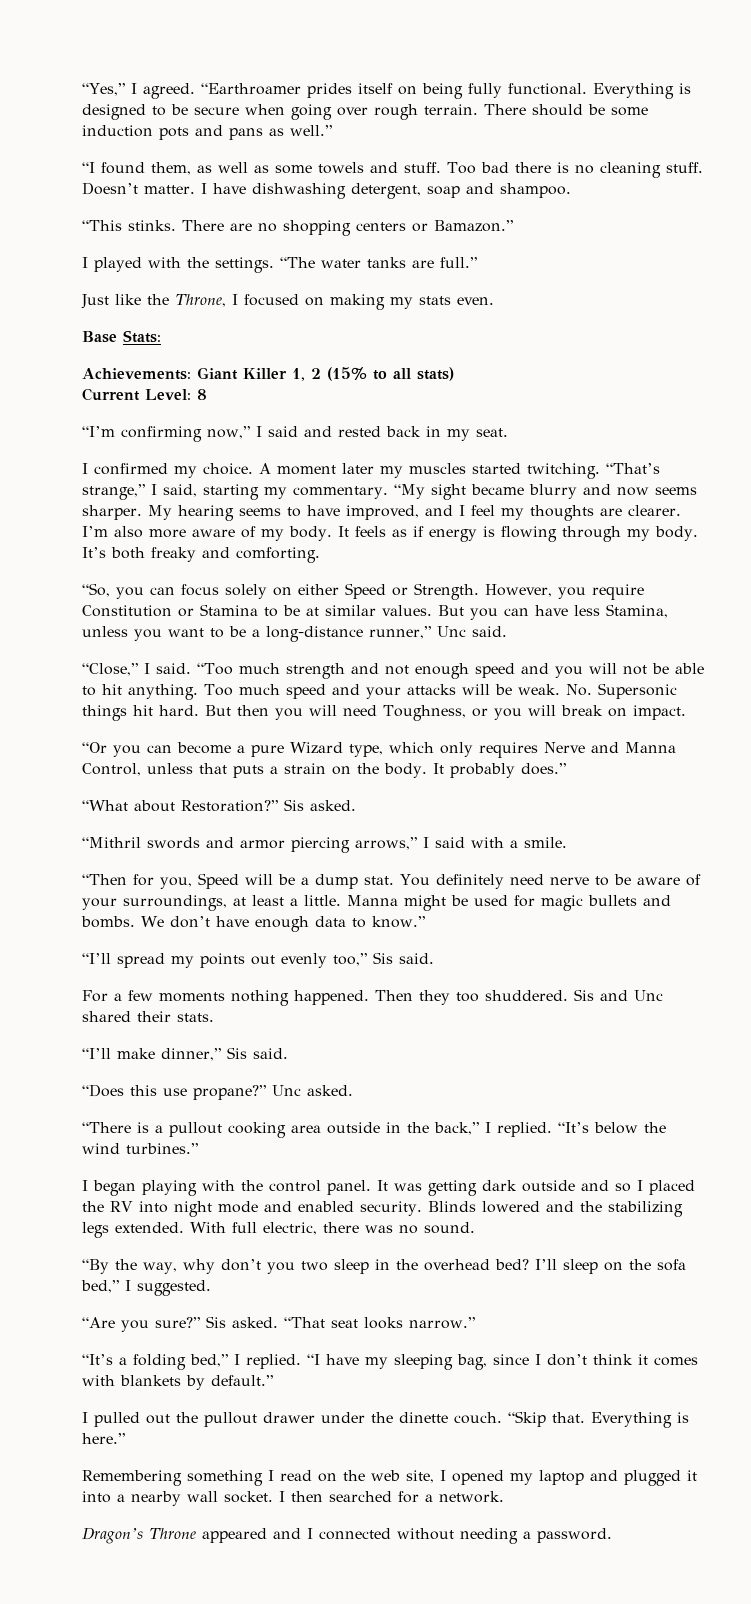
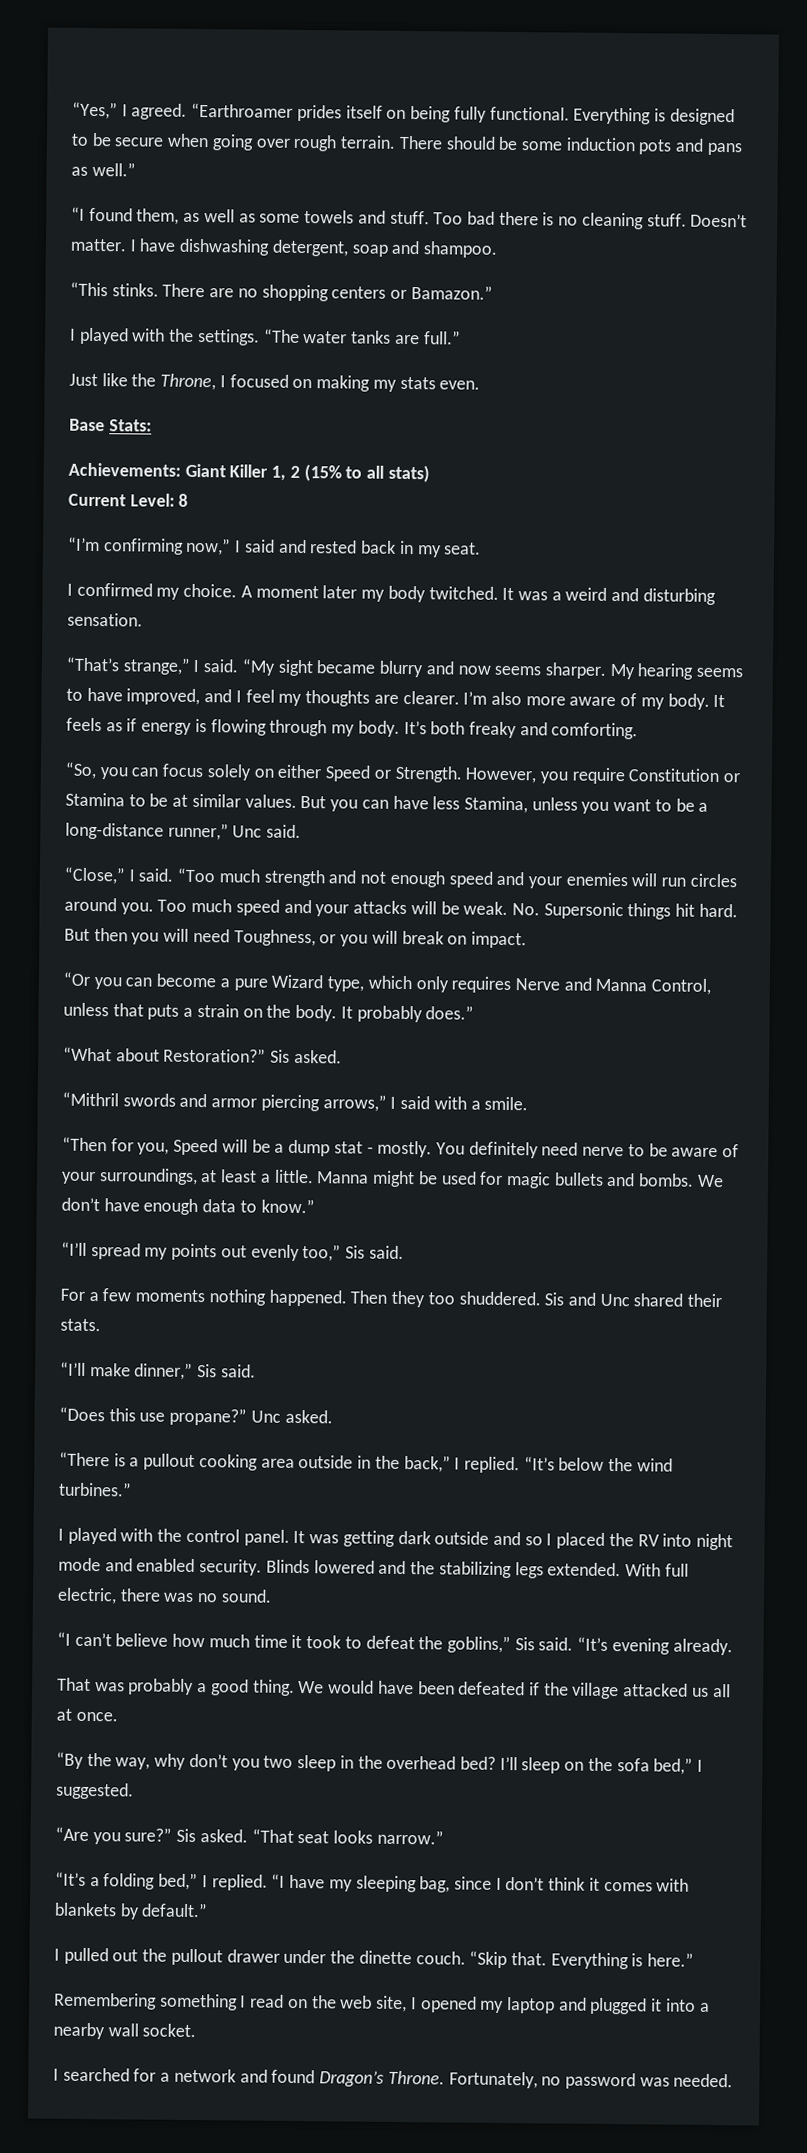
[409,463,660,479] [82,484,388,500] muscles started twitching. “That’s strange,” I said, starting my commentary. -> [387,585,716,605] [67,612,143,627] [66,656,239,675] body twitched. It was a weird and disturbing sensation. // “That’s strange,” I said.
[554,663,704,678] [82,684,198,700] you will not be able to hit anything. -> [527,872,737,889] [64,897,154,915] your enemies will run circles around you.
[364,876,394,885] stat. -> [333,1140,433,1158] stat - mostly.
[93,1180,197,1196] began playing -> [67,1527,117,1545] played
(475, 1228) none -> [57,1631,733,1656] [57,1677,731,1700] [56,1708,118,1722] // “I can’t believe how much time it took to defeat the goblins,” Sis said. “It’s evening already. // That was probably a good thing. We would have been defeated if the village attacked us all at once.
[279,1491,323,1502] I then -> [53,2068,59,2081] // I
[439,1491,504,1503] [82,1527,612,1544] network. // Dragon’s Throne appeared and I connected without needing a password. -> [173,2068,734,2090] network and found Dragon’s Throne. Fortunately, no password was needed.

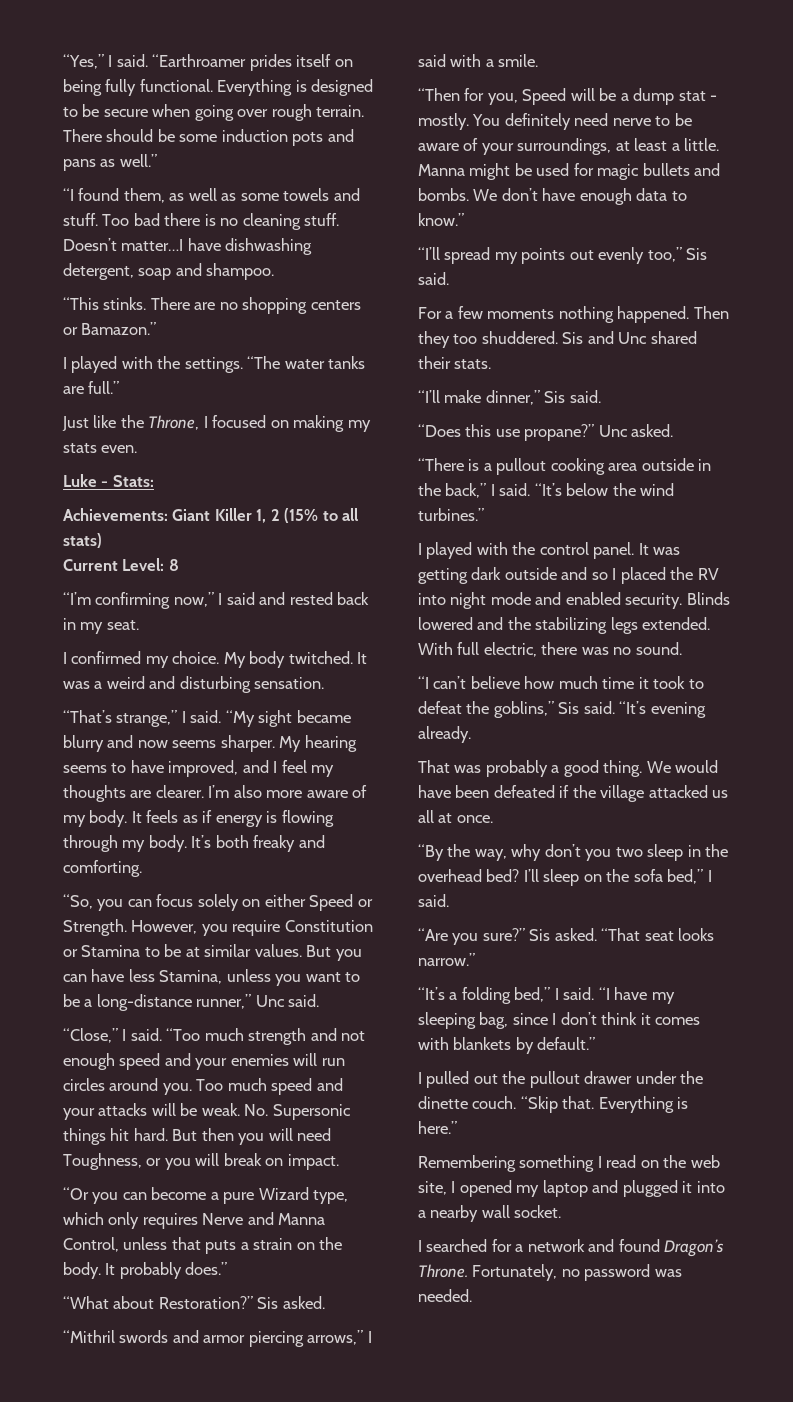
[131,103,188,120] agreed. -> [116,54,148,67] said.
[70,238,137,252] matter. I -> [121,239,184,251] matter…I
[69,418,105,432] Base -> [63,474,109,487] Luke -
[240,585,386,602] A moment later my -> [223,652,246,668] My
[463,1456,520,1474] replied. -> [499,483,531,496] said.
[56,1782,134,1800] suggested. -> [418,894,449,907] said.
[211,1874,268,1891] replied. -> [563,987,595,1000] said.

